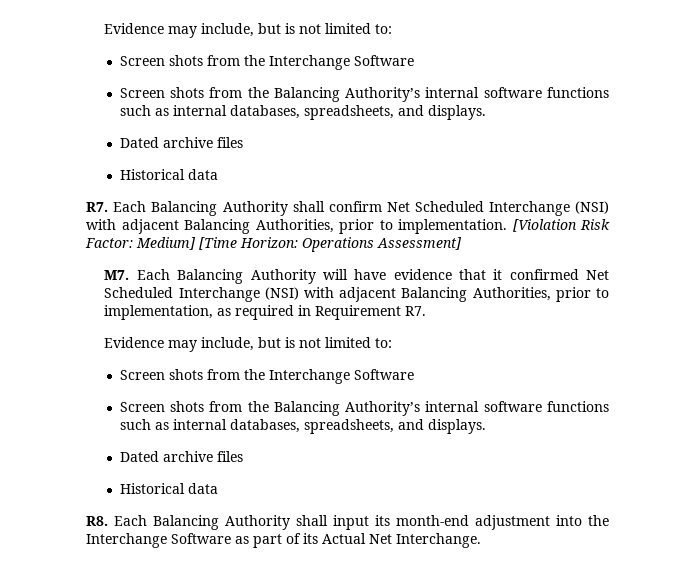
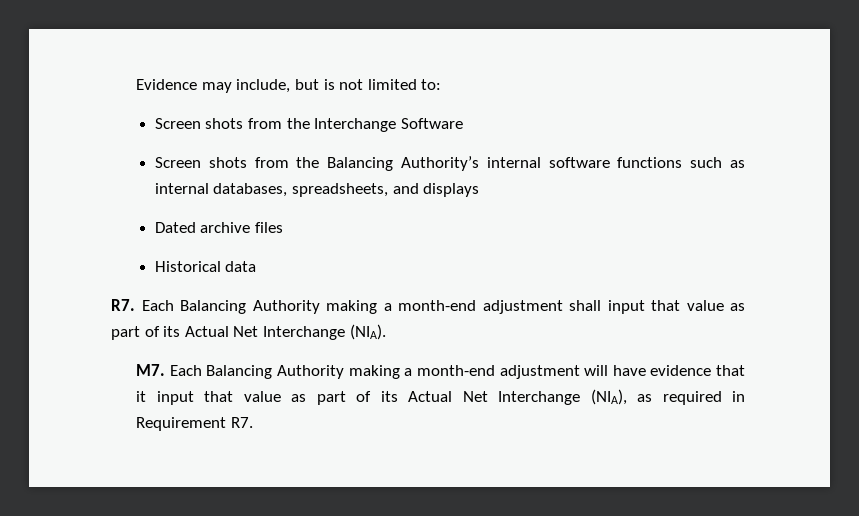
[427,105,486,120] displays. -> [423,183,480,197] displays
[292,201,609,216] [86,219,610,234] [85,237,463,252] [104,269,609,284] [104,287,610,302] [104,305,427,320] [104,337,393,352] [119,369,414,384] [119,401,609,416] [119,419,486,434] [119,451,243,462] [119,483,218,494] [86,515,609,530] [86,533,482,548] shall confirm Net Scheduled Interchange (NSI) with adjacent Balancing Authorities, prior to implementation. [Violation Risk Factor: Medium] [Time Horizon: Operations Assessment] // M7. Each Balancing Authority will have evidence that it confirmed Net Scheduled Interchange (NSI) with adjacent Balancing Authorities, prior to implementation, as required in Requirement R7. // Evidence may include, but is not limited to: // Screen shots from the Interchange Software // Screen shots from the Balancing Authority’s internal software functions such as internal databases, spreadsheets, and displays. // Dated archive files // Historical data // R8. Each Balancing Authority shall input its month-end adjustment into the Interchange Software as part of its Actual Net Interchange. -> [326,300,745,314] [111,324,386,340] [136,364,745,379] [136,389,745,405] [136,417,253,431] making a month-end adjustment shall input that value as part of its Actual Net Interchange (NIA). // M7. Each Balancing Authority making a month-end adjustment will have evidence that it input that value as part of its Actual Net Interchange (NIA), as required in Requirement R7.

